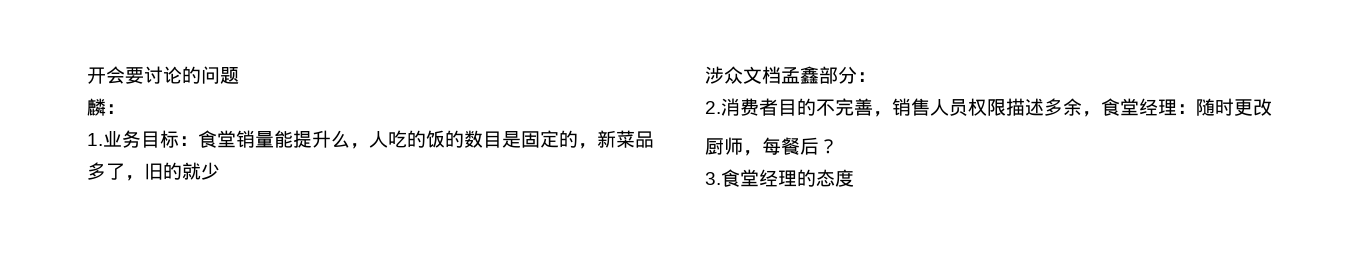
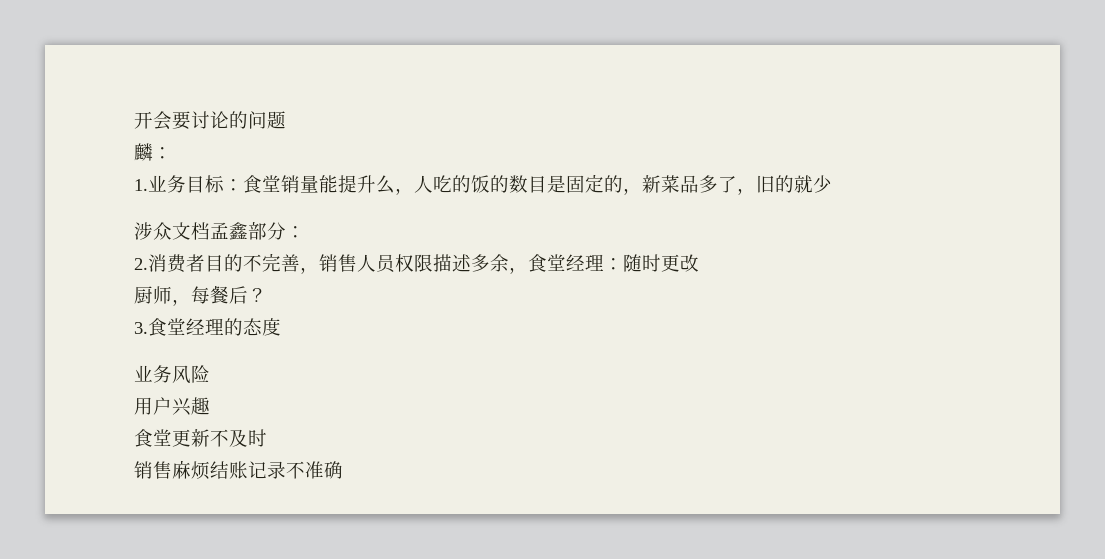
(854, 178) none -> [134,365,210,384] [134,397,210,416] [134,429,267,447] [134,460,343,480] // 业务风险 // 用户兴趣 // 食堂更新不及时 // 销售麻烦结账记录不准确

